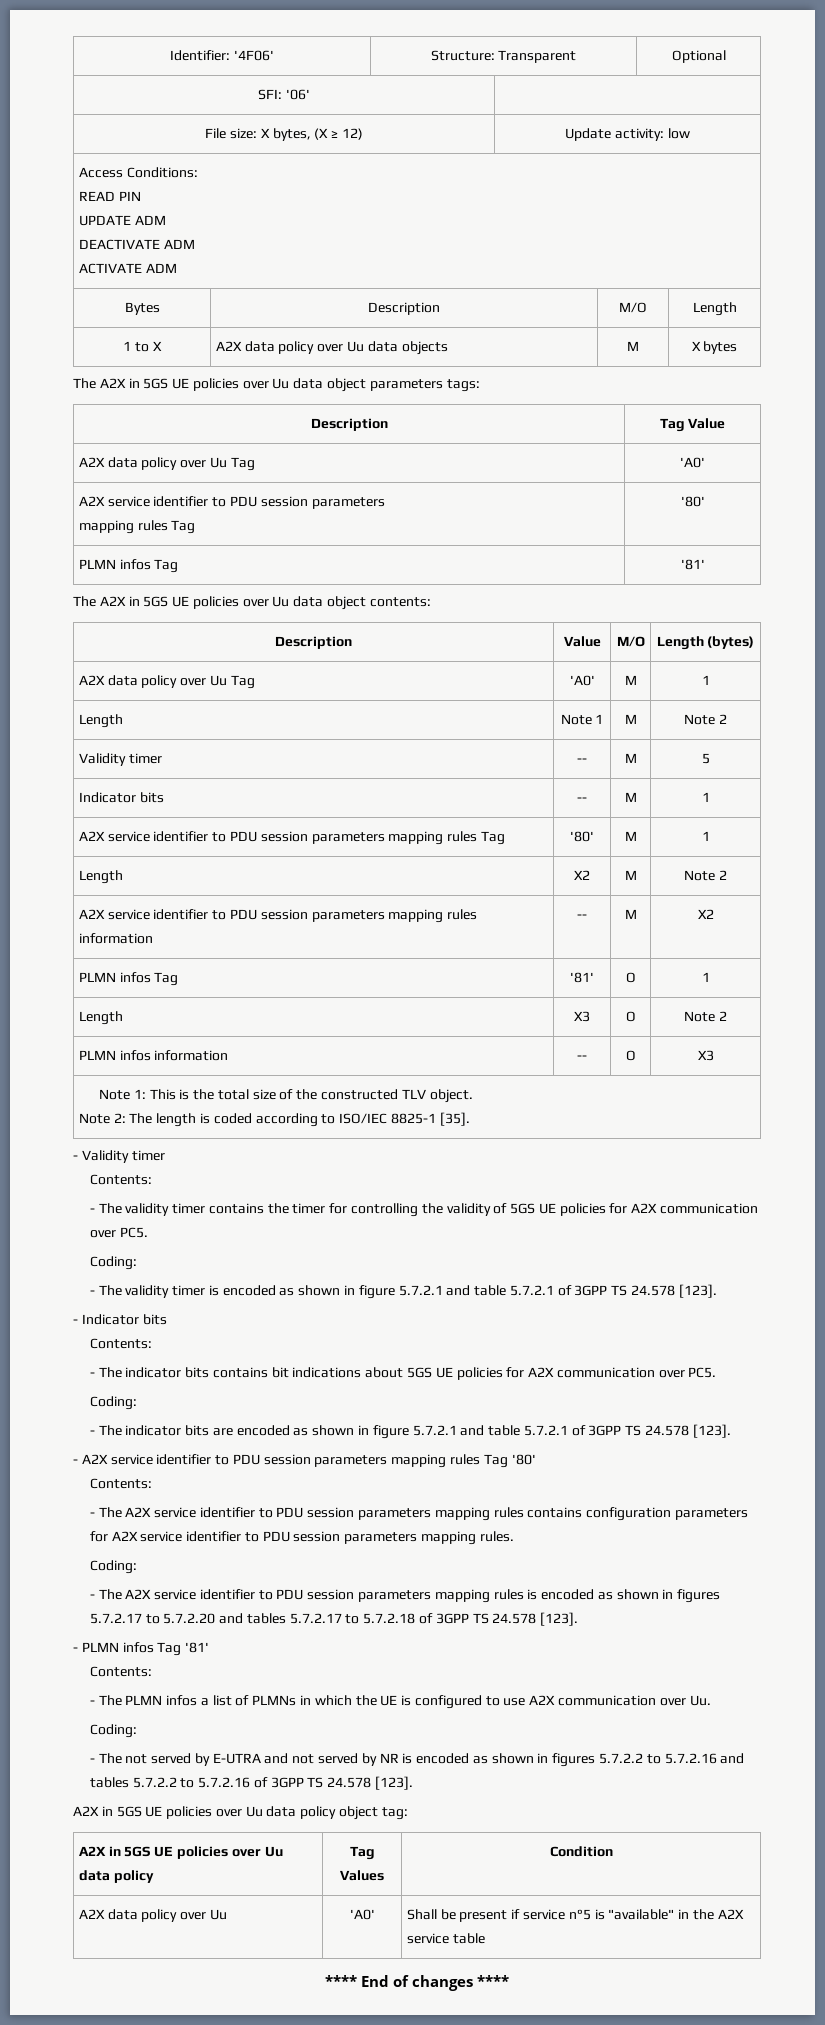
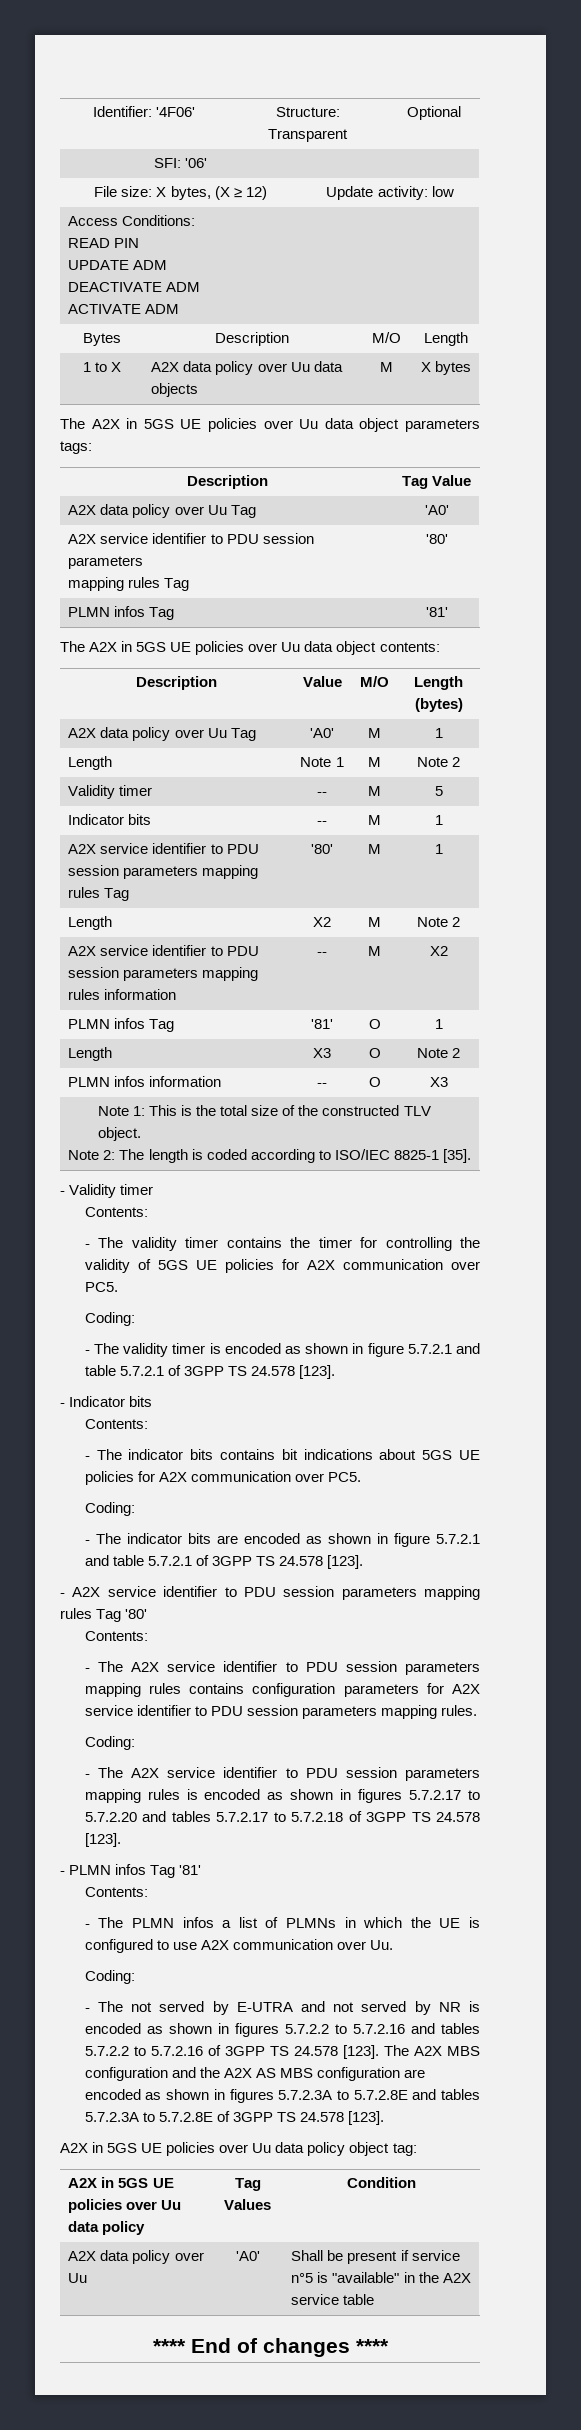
(414, 1783) none -> [383,2045,480,2056] [84,2067,426,2081] [84,2089,480,2103] [84,2111,385,2125] The A2X MBS configuration and the A2X AS MBS configuration are encoded as shown in figures 5.7.2.3A to 5.7.2.8E and tables 5.7.2.3A to 5.7.2.8E of 3GPP TS 24.578 [123].

